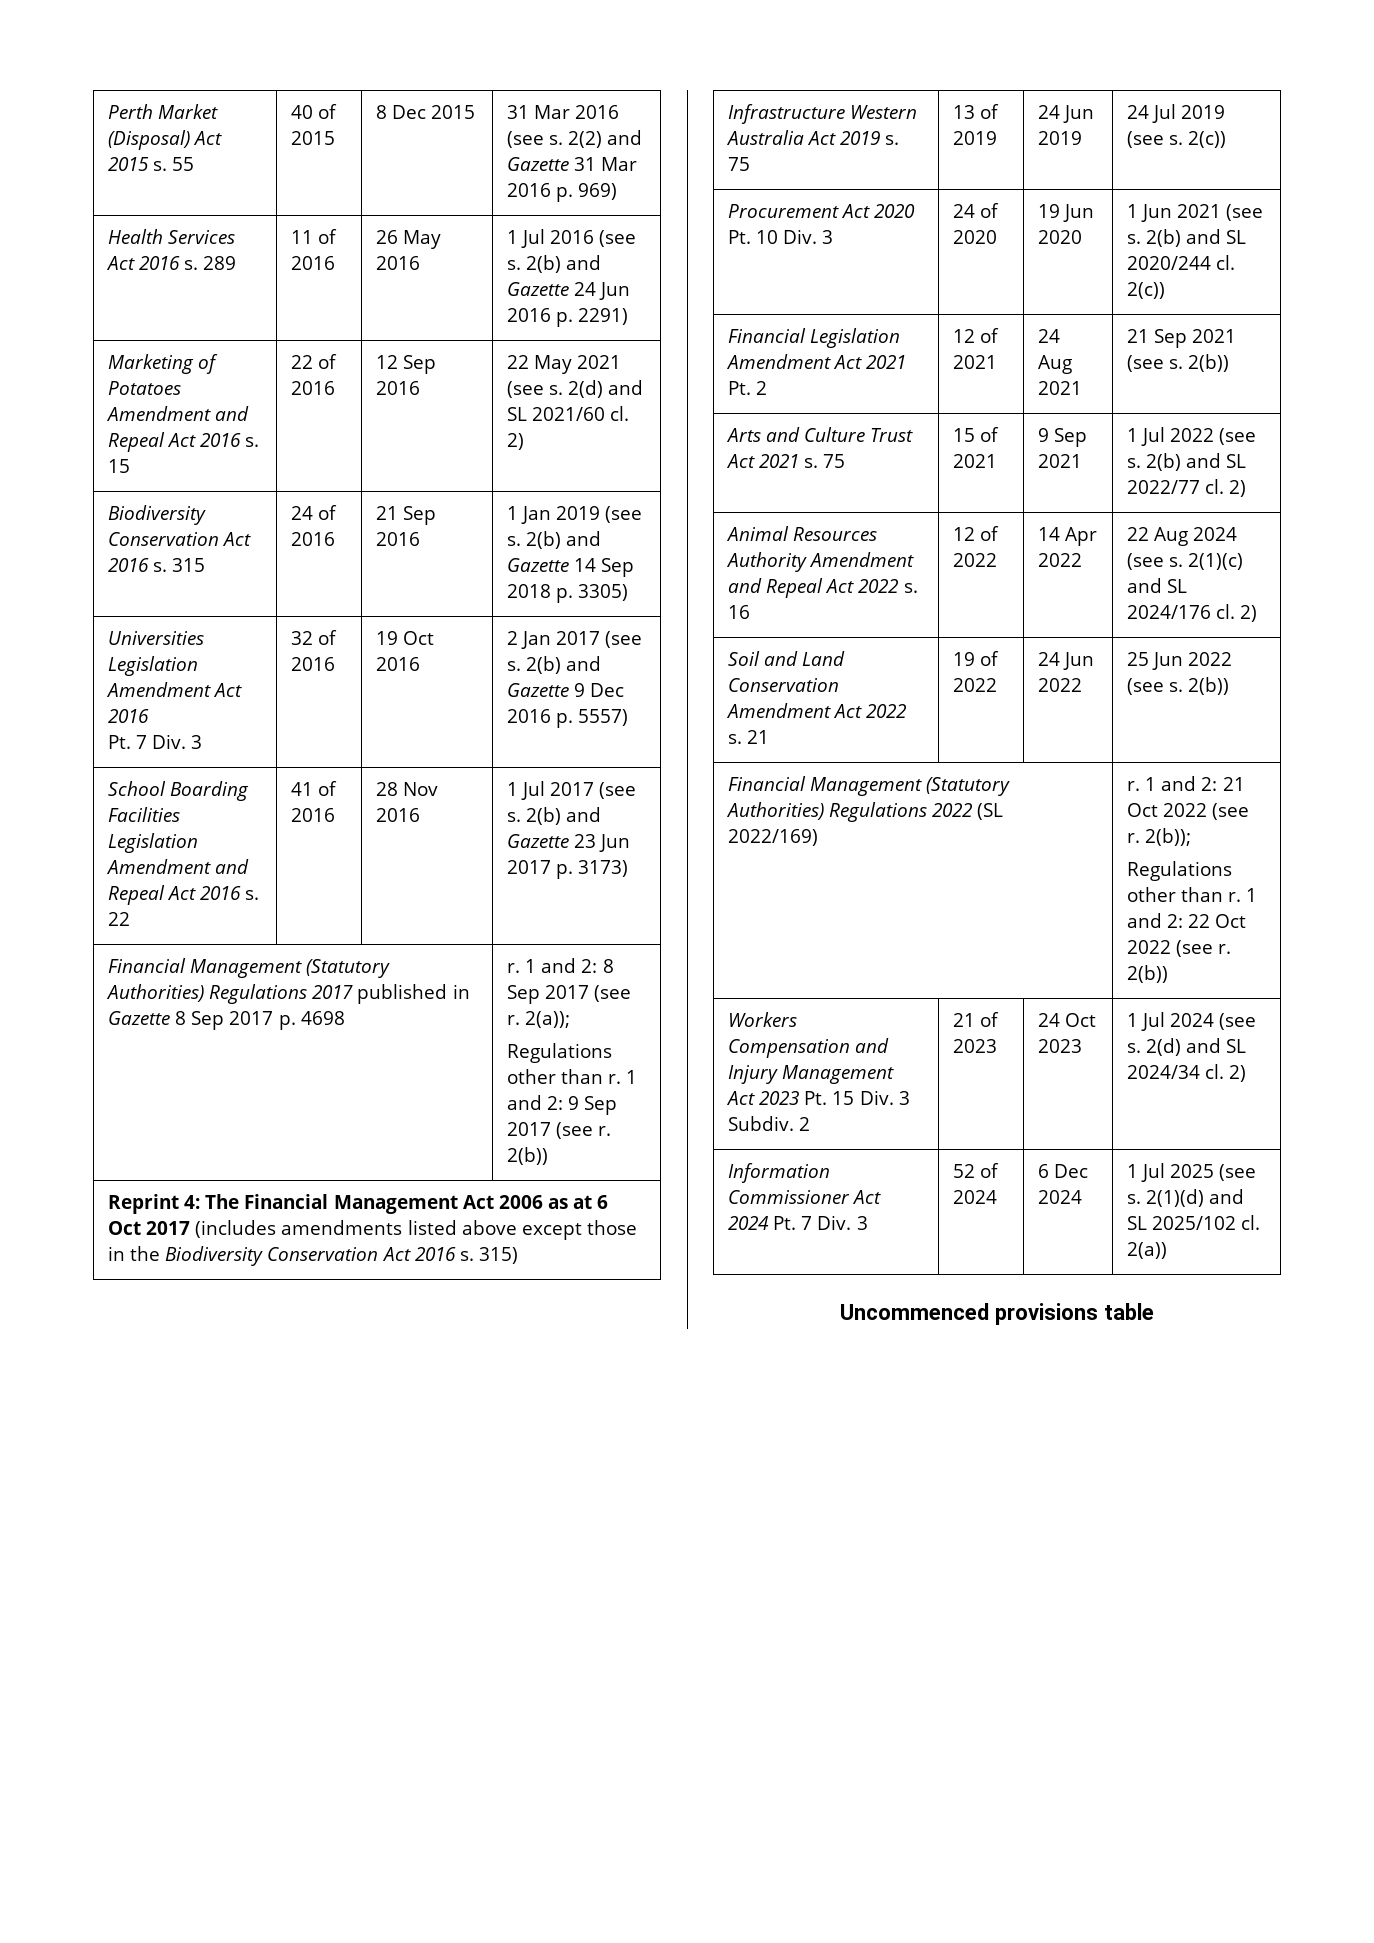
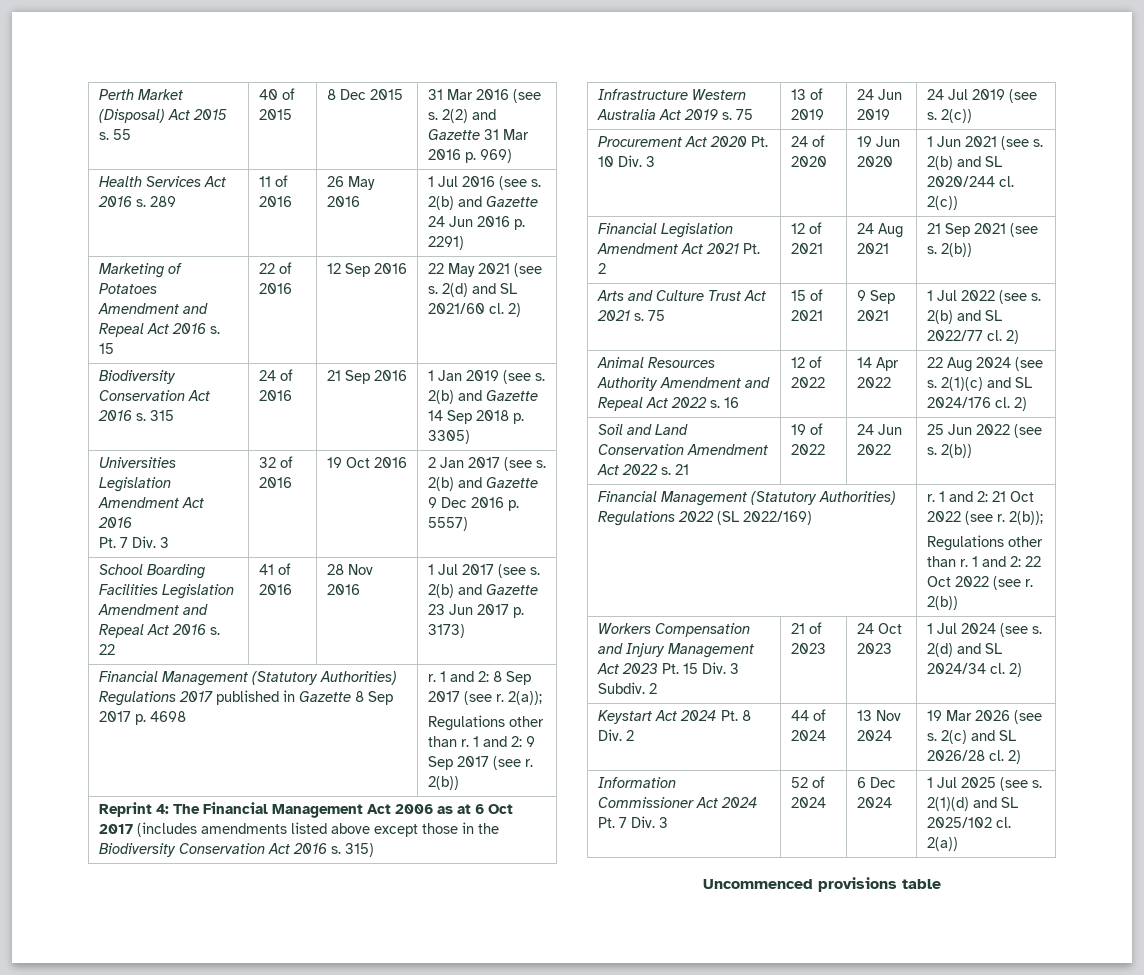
(1247, 1073) none -> [597,710,751,724] [597,729,634,741] [790,709,826,721] [790,730,826,741] [856,710,901,721] [856,730,892,741] [926,710,1042,724] [926,730,1016,744] [926,750,1021,764] // Keystart Act 2024 Pt. 8 Div. 2 | 44 of 2024 | 13 Nov 2024 | 19 Mar 2026 (see s. 2(c) and SL 2026/28 cl. 2)

